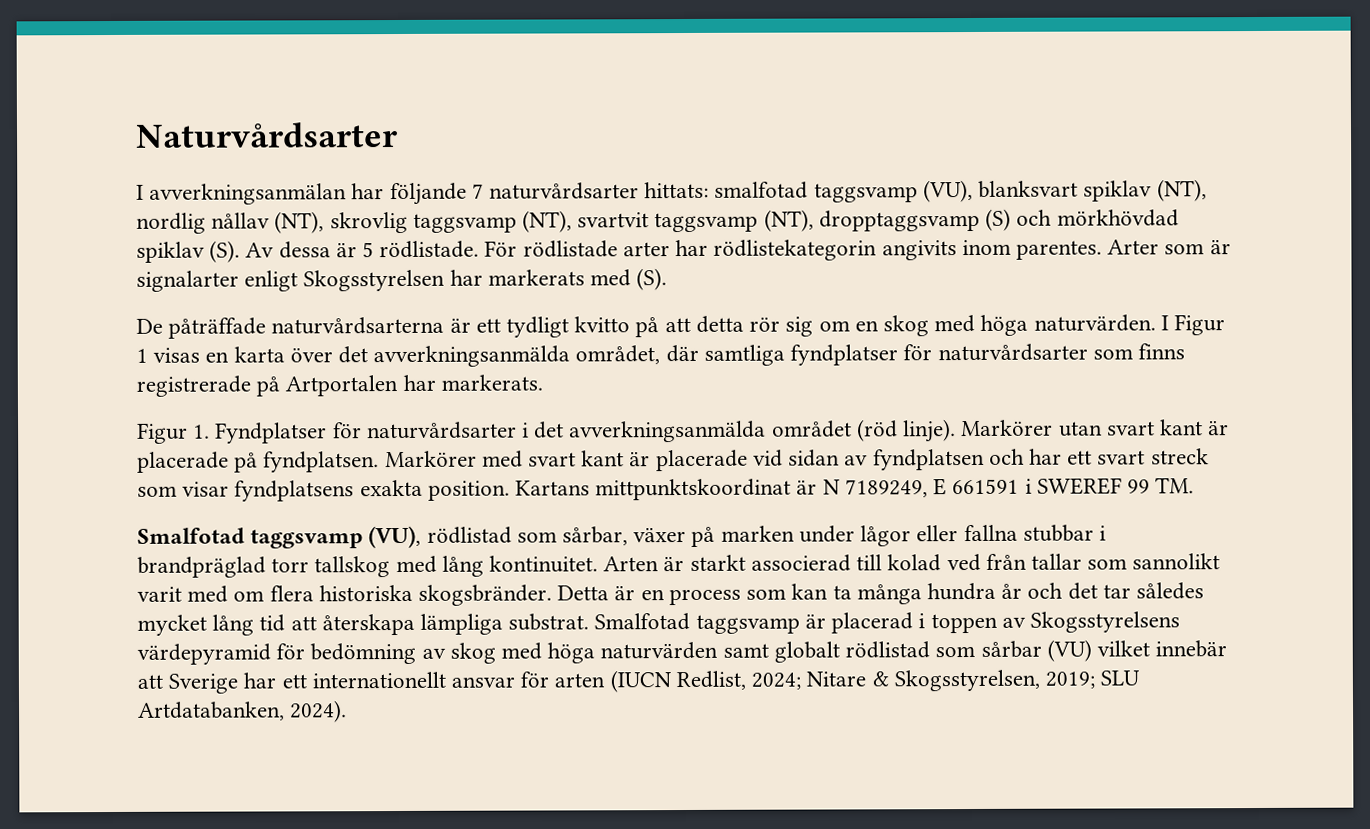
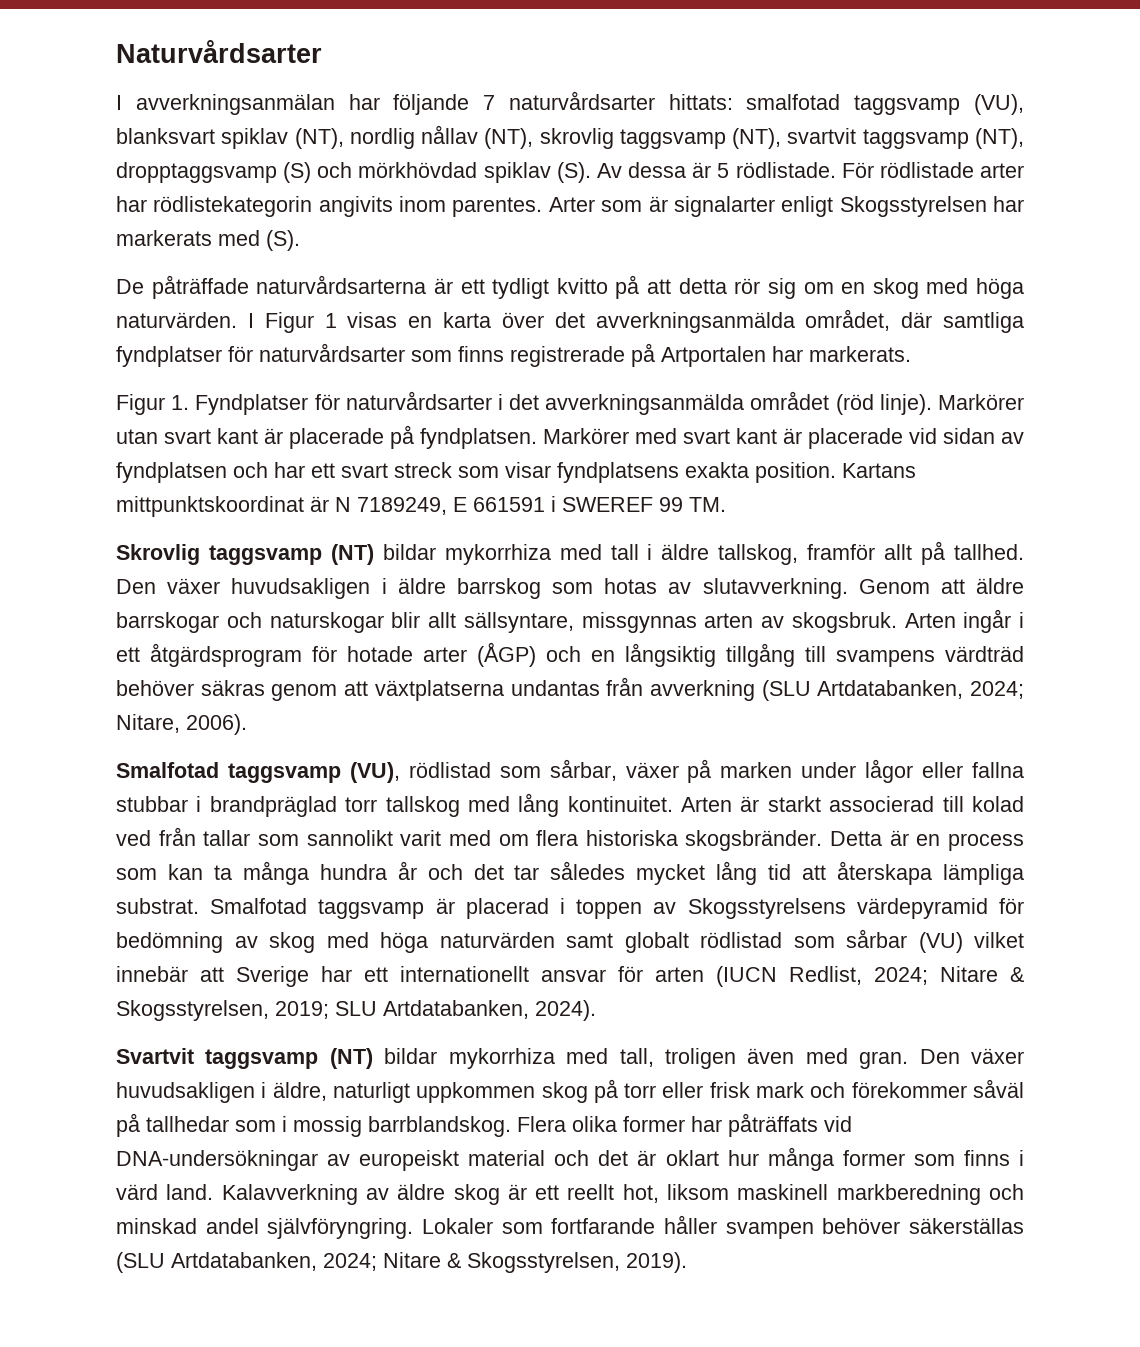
(1195, 485) none -> [116,541,1024,565] [116,578,1024,599] [116,609,1024,633] [116,642,1024,667] [116,677,1024,701] [116,714,247,735] // Skrovlig taggsvamp (NT) bildar mykorrhiza med tall i äldre tallskog, framför allt på tallhed. Den växer huvudsakligen i äldre barrskog som hotas av slutavverkning. Genom att äldre barrskogar och naturskogar blir allt sällsyntare, missgynnas arten av skogsbruk. Arten ingår i ett åtgärdsprogram för hotade arter (ÅGP) och en långsiktig tillgång till svampens värdträd behöver säkras genom att växtplatserna undantas från avverkning (SLU Artdatabanken, 2024; Nitare, 2006).
(348, 711) none -> [116,1048,1024,1069] [116,1079,1024,1103] [116,1113,852,1137] [116,1147,1025,1171] [116,1184,1024,1205] [116,1215,1024,1239] [116,1252,687,1273] // Svartvit taggsvamp (NT) bildar mykorrhiza med tall, troligen även med gran. Den växer huvudsakligen i äldre, naturligt uppkommen skog på torr eller frisk mark och förekommer såväl på tallhedar som i mossig barrblandskog. Flera olika former har påträffats vid DNA-undersökningar av europeiskt material och det är oklart hur många former som finns i värd land. Kalavverkning av äldre skog är ett reellt hot, liksom maskinell markberedning och minskad andel självföryngring. Lokaler som fortfarande håller svampen behöver säkerställas (SLU Artdatabanken, 2024; Nitare & Skogsstyrelsen, 2019).

